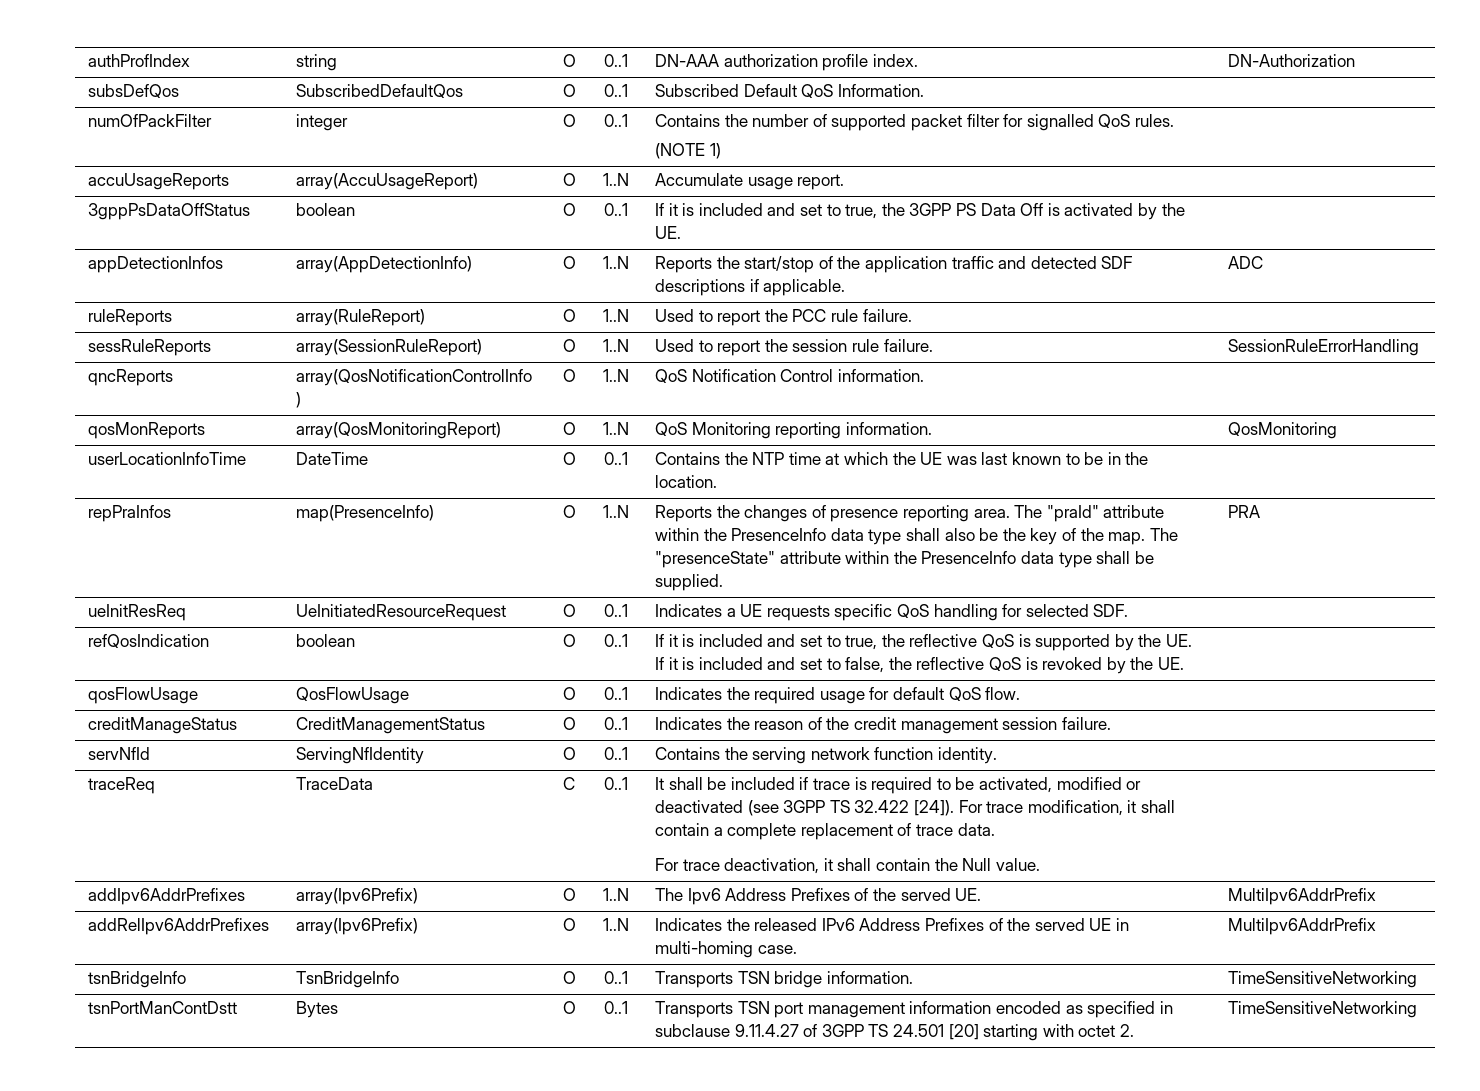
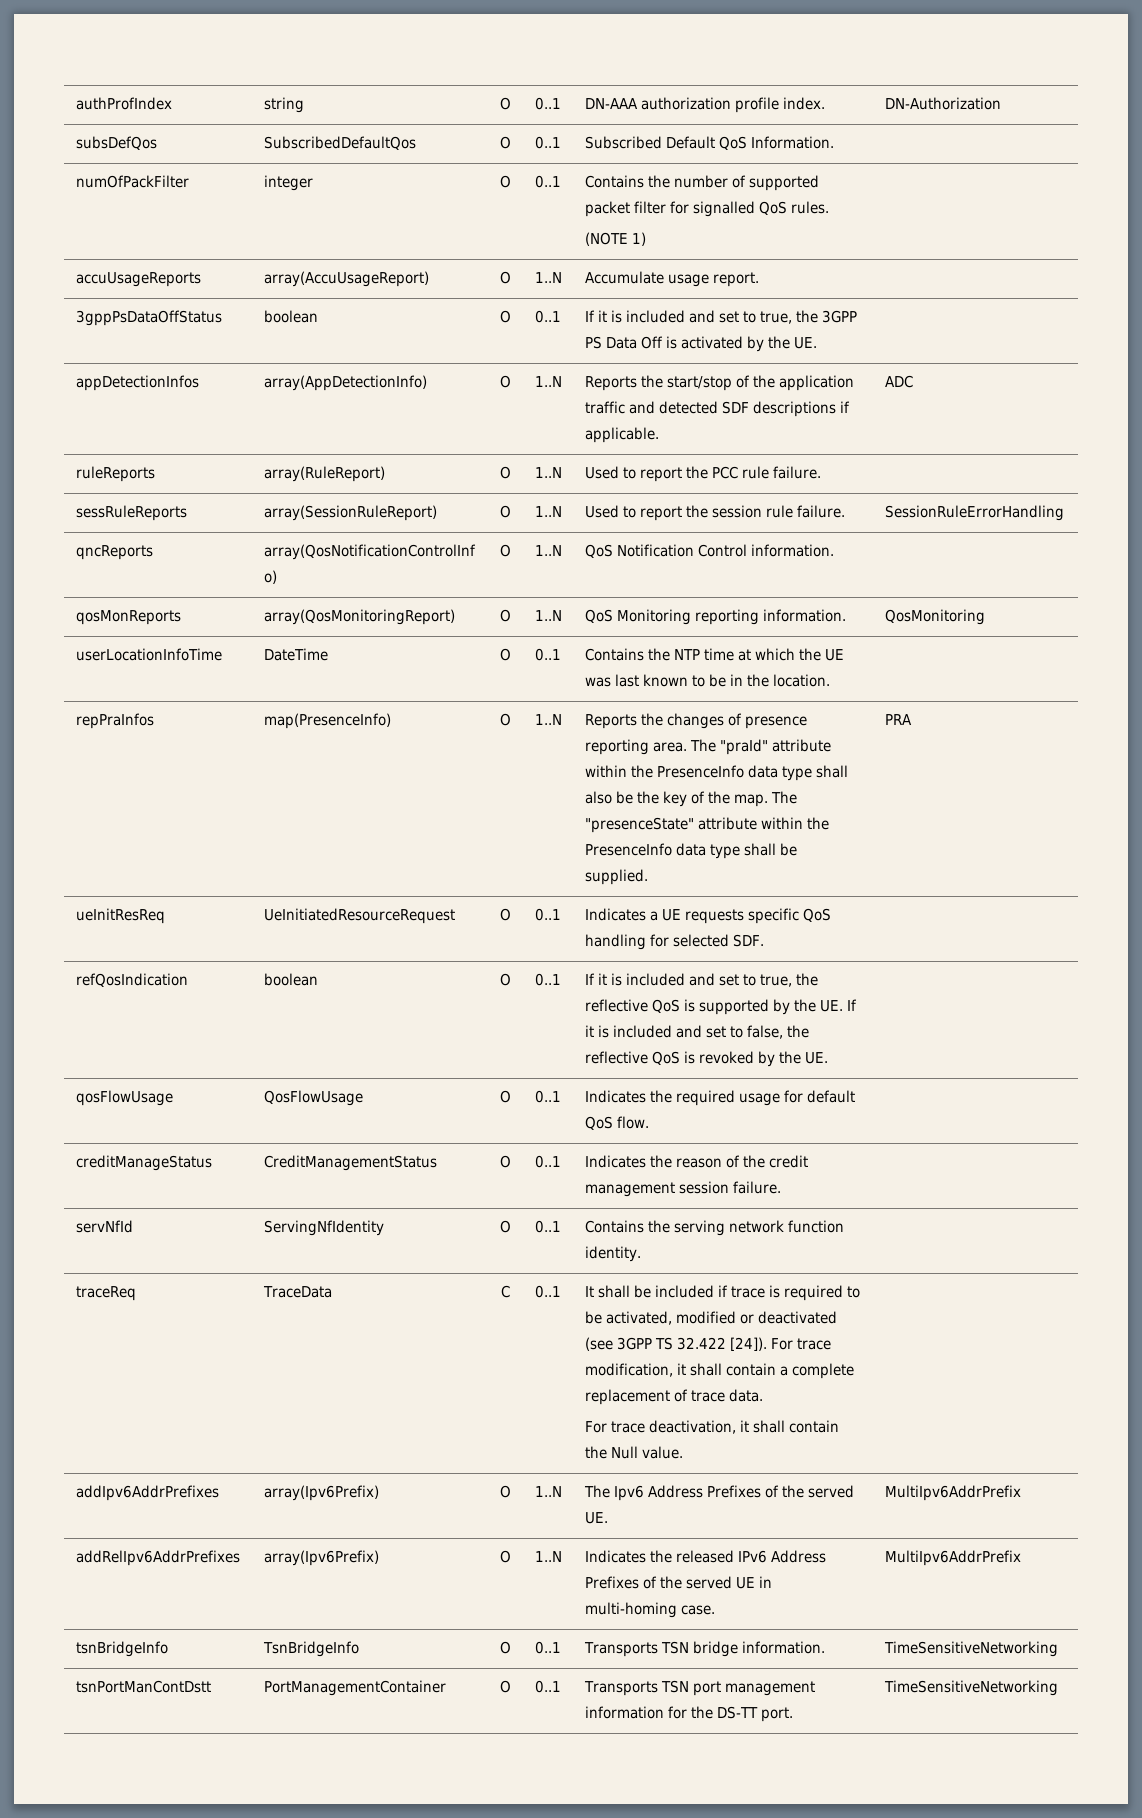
[296,1001,339,1018] Bytes -> [263,1680,446,1696] PortManagementContainer
[996,1001,1173,1018] [655,1024,1134,1041] encoded as specified in subclause 9.11.4.27 of 3GPP TS 24.501 [20] starting with octet 2. -> [667,1706,793,1722] for the DS-TT port.

